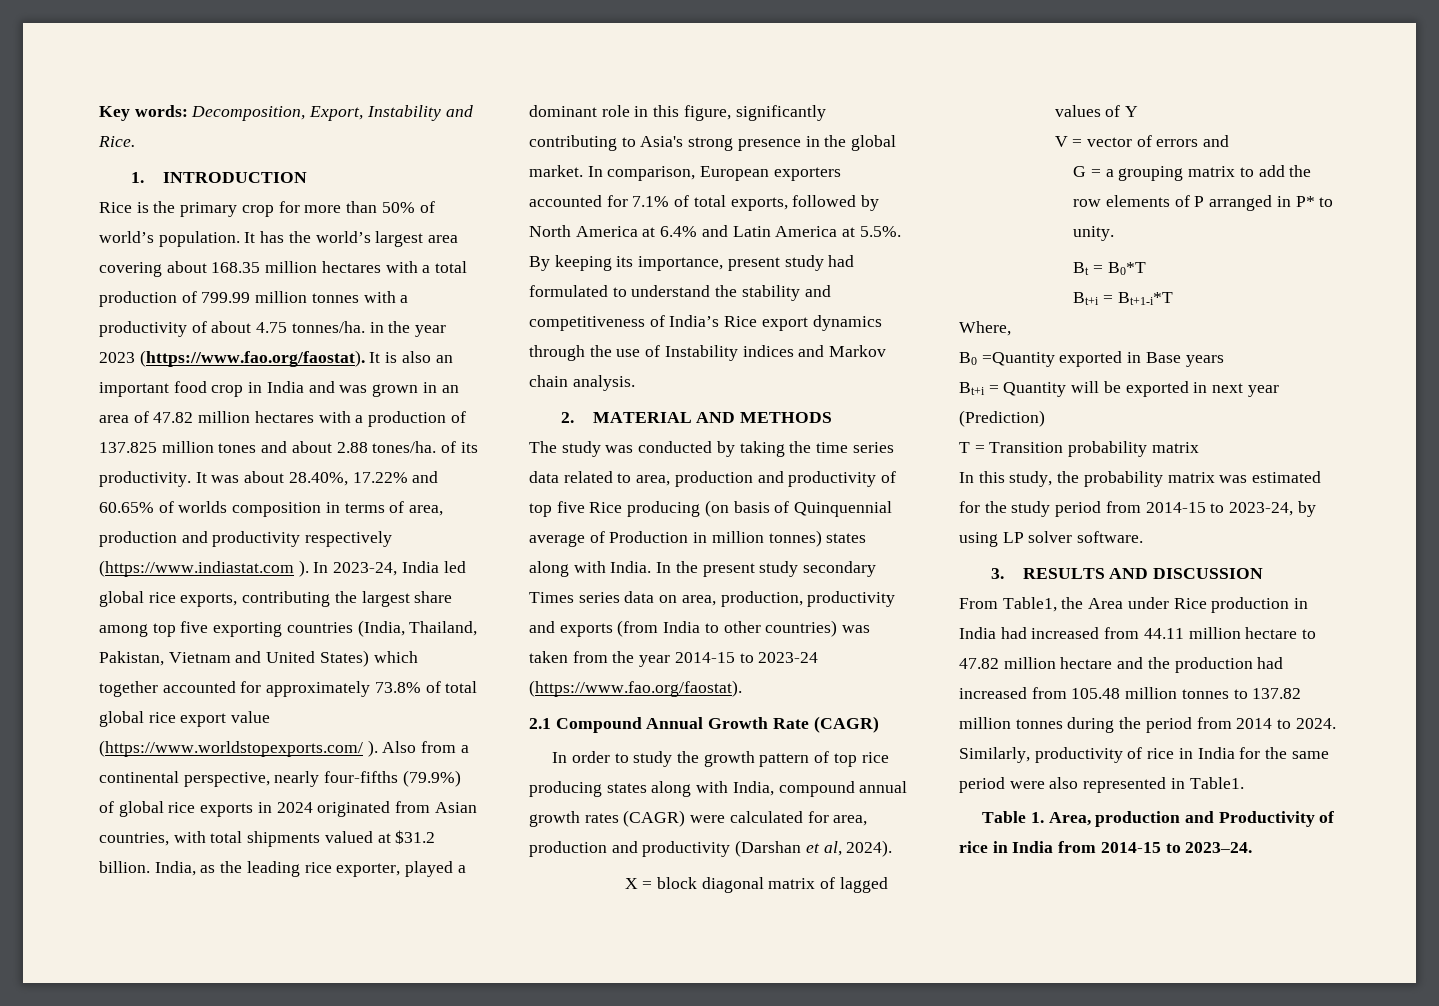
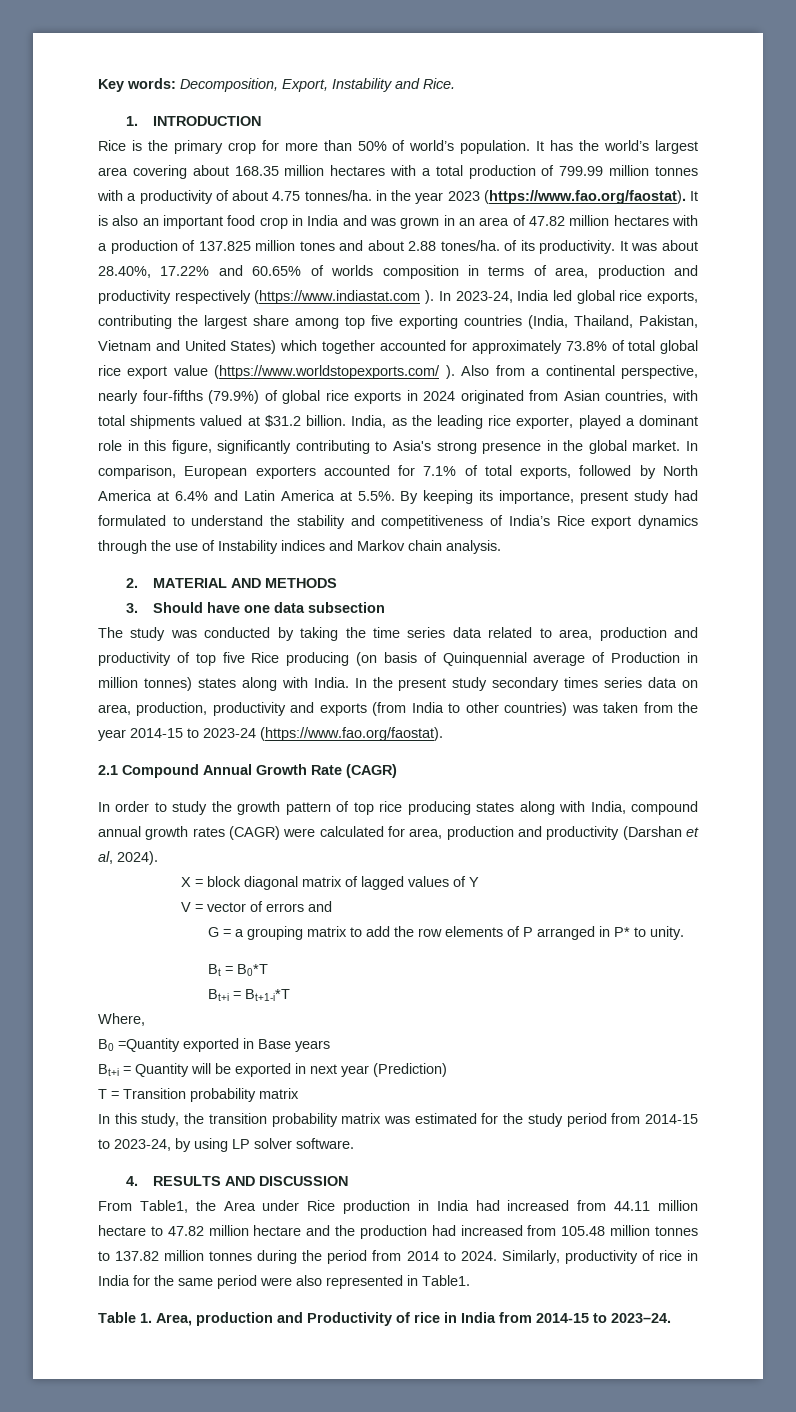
(833, 417) none -> [125,602,386,613] // 3. Should have one data subsection
[529,592,574,603] Times -> [564,677,599,688] times
(1080, 477) none -> [208,1113,267,1124] transition
[990,568,1004,579] 3. -> [125,1176,138,1186] 4.

